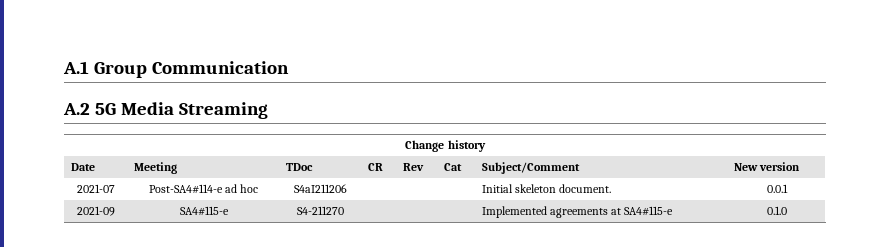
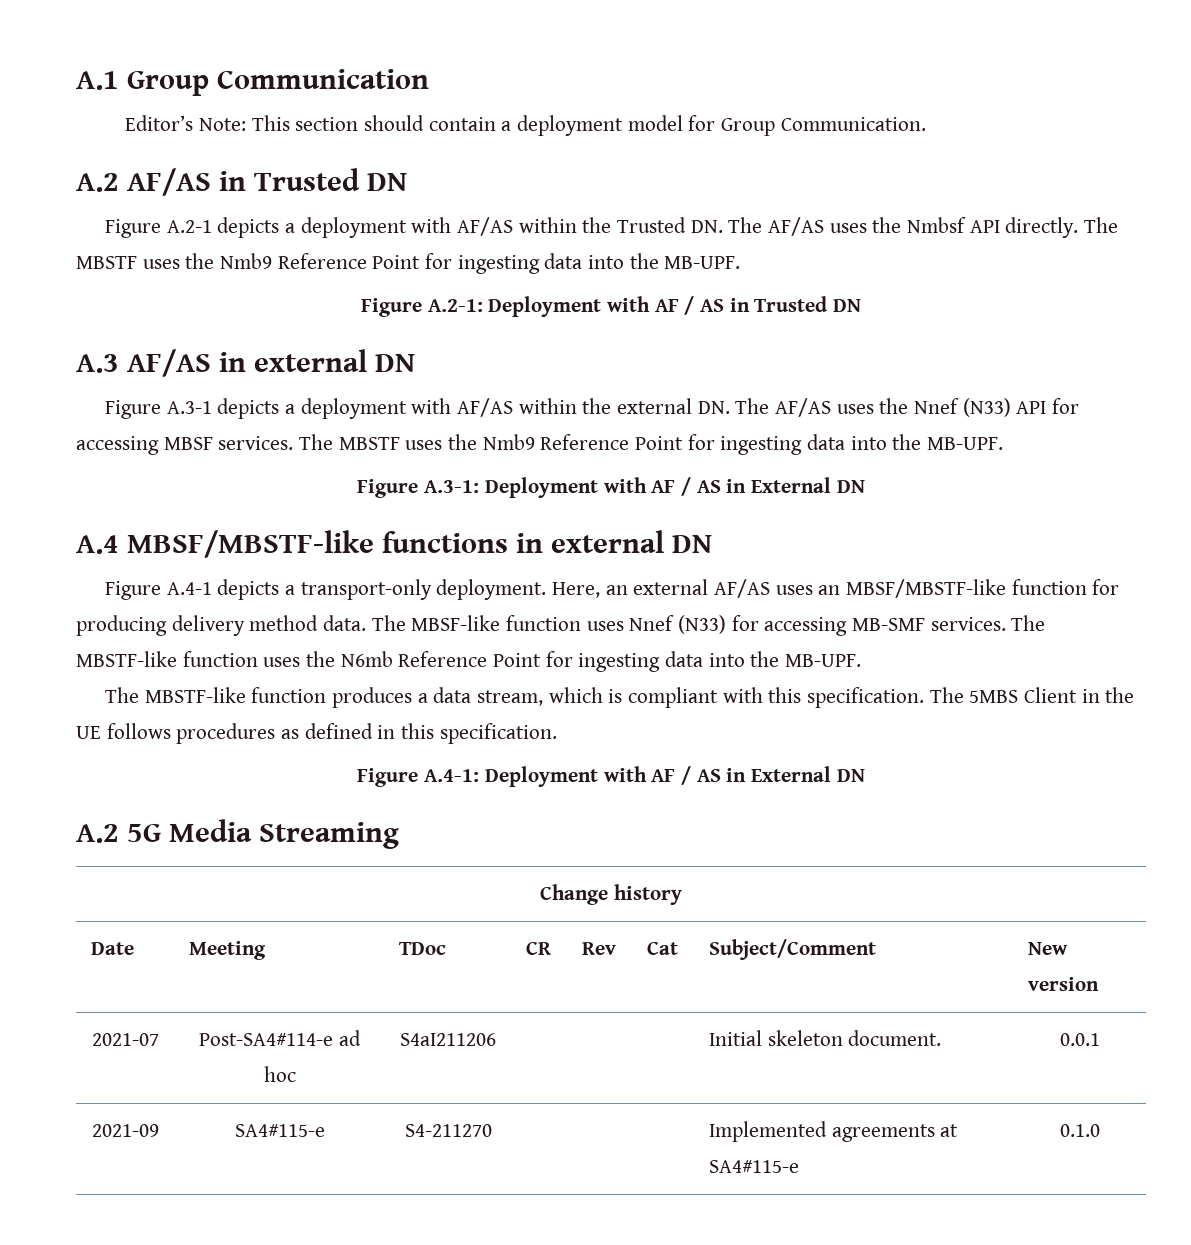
(289, 67) none -> [125,115,926,136] [76,168,407,196] [104,217,1118,238] [76,253,741,274] [360,296,862,317] [76,349,415,377] [104,398,1079,419] [76,434,1004,455] [357,477,865,498] [76,530,712,558] [104,579,1120,600] [76,615,1046,636] [76,651,862,672] [104,687,1135,708] [76,723,557,744] [357,766,865,787] // Editor’s Note: This section should contain a deployment model for Group Communication. // A.2 AF/AS in Trusted DN // Figure A.2-1 depicts a deployment with AF/AS within the Trusted DN. The AF/AS uses the Nmbsf API directly. The MBSTF uses the Nmb9 Reference Point for ingesting data into the MB-UPF. // Figure A.2-1: Deployment with AF / AS in Trusted DN // A.3 AF/AS in external DN // Figure A.3-1 depicts a deployment with AF/AS within the external DN. The AF/AS uses the Nnef (N33) API for accessing MBSF services. The MBSTF uses the Nmb9 Reference Point for ingesting data into the MB-UPF. // Figure A.3-1: Deployment with AF / AS in External DN // A.4 MBSF/MBSTF-like functions in external DN // Figure A.4-1 depicts a transport-only deployment. Here, an external AF/AS uses an MBSF/MBSTF-like function for producing delivery method data. The MBSF-like function uses Nnef (N33) for accessing MB-SMF services. The MBSTF-like function uses the N6mb Reference Point for ingesting data into the MB-UPF. // The MBSTF-like function produces a data stream, which is compliant with this specification. The 5MBS Client in the UE follows procedures as defined in this specification. // Figure A.4-1: Deployment with AF / AS in External DN

